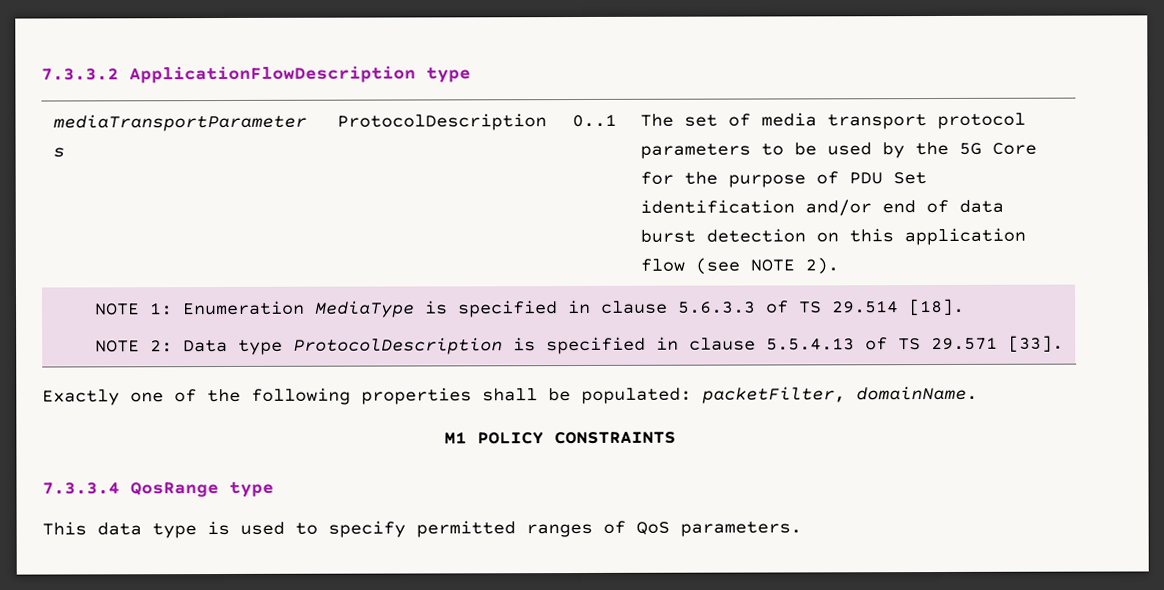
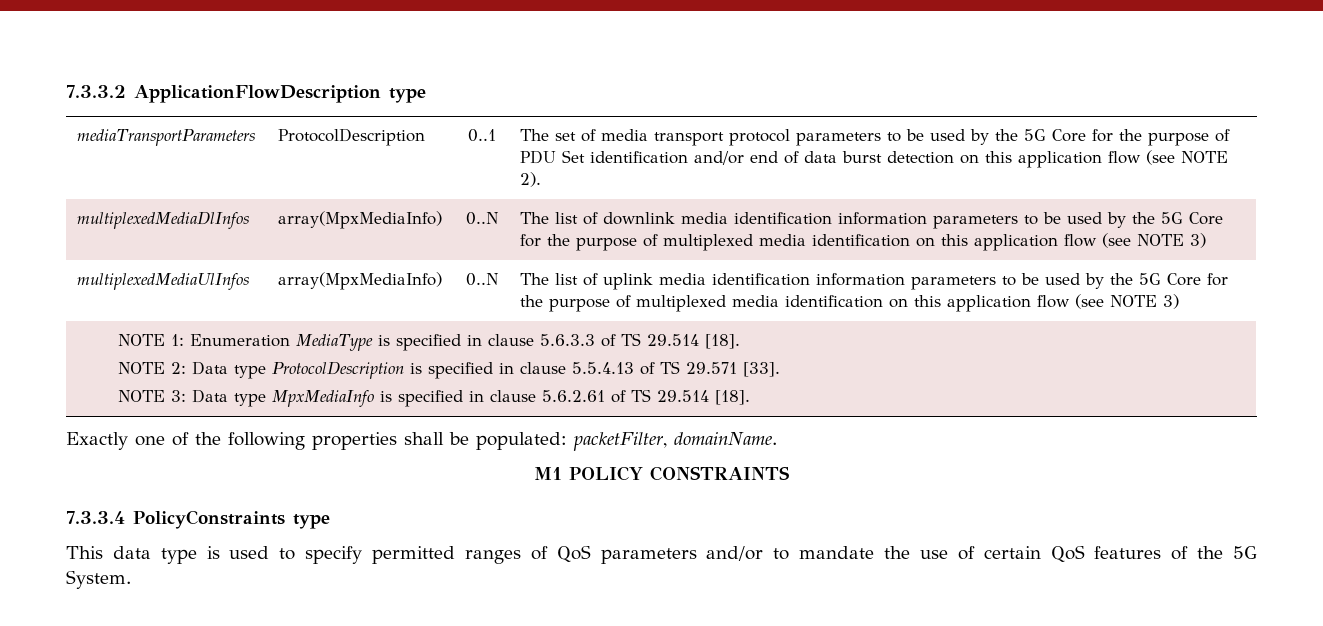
(840, 266) none -> [77,211,250,229] [278,211,443,229] [466,212,499,225] [520,212,1224,229] [520,233,1207,251] [77,273,250,290] [278,272,443,290] [466,273,499,286] [520,273,1229,290] [520,294,1180,312] // multiplexedMediaDlInfos | array(MpxMediaInfo) | 0..N | The list of downlink media identification information parameters to be used by the 5G Core for the purpose of multiplexed media identification on this application flow (see NOTE 3) // multiplexedMediaUlInfos | array(MpxMediaInfo) | 0..N | The list of uplink media identification information parameters to be used by the 5G Core for the purpose of multiplexed media identification on this application flow (see NOTE 3)
(1064, 344) none -> [118,389,751,407] // NOTE 3: Data type MpxMediaInfo is specified in clause 5.6.2.61 of TS 29.514 [18].
[130,482,219,498] QosRange -> [133,510,285,529] PolicyConstraints
[680,521,802,537] parameters. -> [600,545,1257,564] [66,570,131,589] parameters and/or to mandate the use of certain QoS features of the 5G System.

